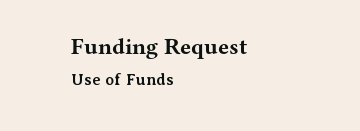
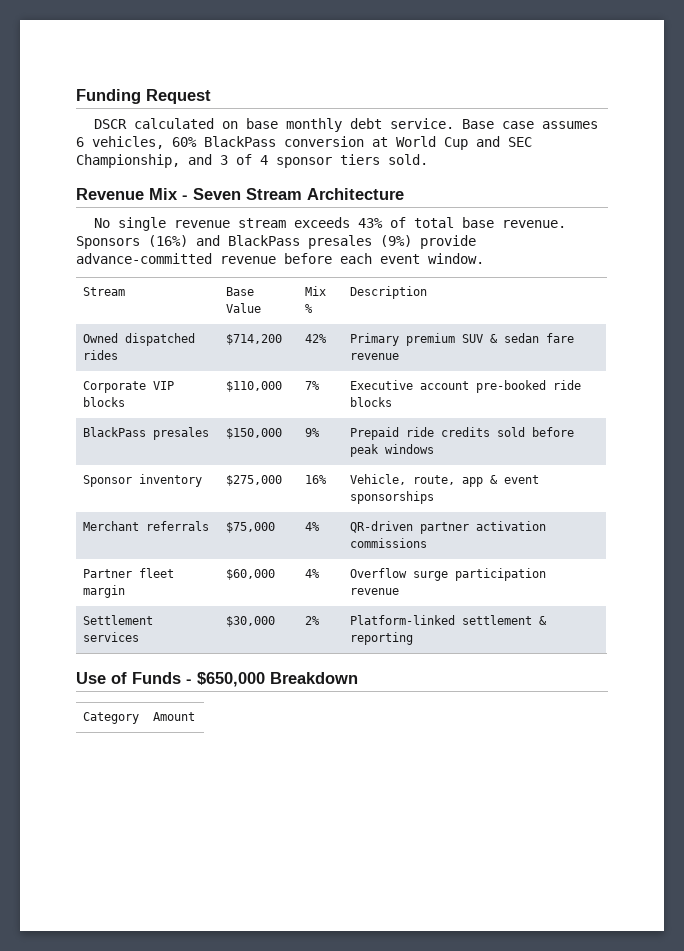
[71,73,174,85] Use of Funds -> [94,118,599,132] [76,136,532,150] [76,154,428,168] [76,188,404,200] [94,217,567,231] [76,235,476,249] [76,253,484,264] [82,287,125,296] [225,287,254,296] [225,303,261,313] [304,286,326,296] [304,304,313,313] [349,286,427,299] [82,333,195,346] [82,350,118,360] [225,334,282,345] [304,334,327,343] [349,333,574,346] [349,353,399,360] [82,381,174,393] [82,397,125,407] [225,381,282,392] [304,381,320,390] [349,380,581,393] [349,397,392,407] [82,427,209,440] [225,428,282,439] [304,428,320,437] [349,427,574,440] [349,444,434,457] [82,474,202,487] [225,475,282,486] [304,475,327,484] [349,474,539,487] [349,491,434,504] [82,521,209,531] [225,522,275,533] [304,522,320,531] [349,521,546,534] [349,538,427,548] [82,568,174,578] [82,585,125,598] [225,569,275,580] [304,569,320,578] [349,568,546,581] [349,588,399,595] [82,615,153,625] [82,632,139,642] [225,616,275,627] [304,616,320,625] [349,615,547,625] [349,632,413,645] [76,672,358,687] [82,712,139,724] [152,712,195,721] DSCR calculated on base monthly debt service. Base case assumes 6 vehicles, 60% BlackPass conversion at World Cup and SEC Championship, and 3 of 4 sponsor tiers sold. // Revenue Mix - Seven Stream Architecture // No single revenue stream exceeds 43% of total base revenue. Sponsors (16%) and BlackPass presales (9%) provide advance-committed revenue before each event window. // Stream | Base Value | Mix % | Description // Owned dispatched rides | $714,200 | 42% | Primary premium SUV & sedan fare revenue // Corporate VIP blocks | $110,000 | 7% | Executive account pre-booked ride blocks // BlackPass presales | $150,000 | 9% | Prepaid ride credits sold before peak windows // Sponsor inventory | $275,000 | 16% | Vehicle, route, app & event sponsorships // Merchant referrals | $75,000 | 4% | QR-driven partner activation commissions // Partner fleet margin | $60,000 | 4% | Overflow surge participation revenue // Settlement services | $30,000 | 2% | Platform-linked settlement & reporting // Use of Funds - $650,000 Breakdown // Category | Amount

